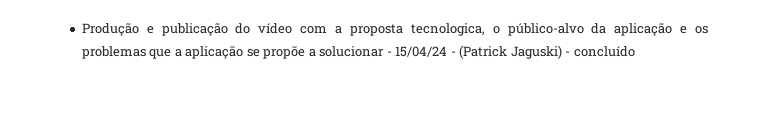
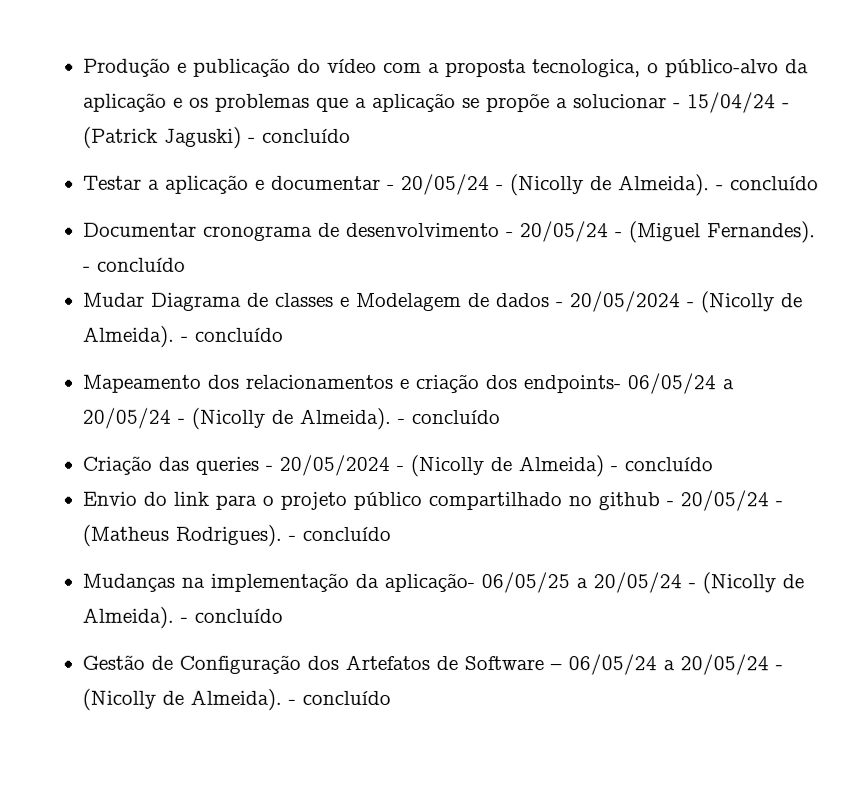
(635, 51) none -> [82,173,819,197] [82,221,816,244] [82,257,186,272] [82,291,803,314] [82,325,284,348] [82,373,735,395] [81,407,500,430] [81,454,713,478] [81,490,783,512] [81,524,391,547] [81,572,804,595] [81,606,283,629] [81,654,783,676] [81,688,391,711] // Testar a aplicação e documentar - 20/05/24 - (Nicolly de Almeida). - concluído // Documentar cronograma de desenvolvimento - 20/05/24 - (Miguel Fernandes). - concluído // Mudar Diagrama de classes e Modelagem de dados - 20/05/2024 - (Nicolly de Almeida). - concluído // Mapeamento dos relacionamentos e criação dos endpoints- 06/05/24 a 20/05/24 - (Nicolly de Almeida). - concluído // Criação das queries - 20/05/2024 - (Nicolly de Almeida) - concluído // Envio do link para o projeto público compartilhado no github - 20/05/24 - (Matheus Rodrigues). - concluído // Mudanças na implementação da aplicação- 06/05/25 a 20/05/24 - (Nicolly de Almeida). - concluído // Gestão de Configuração dos Artefatos de Software – 06/05/24 a 20/05/24 - (Nicolly de Almeida). - concluído

